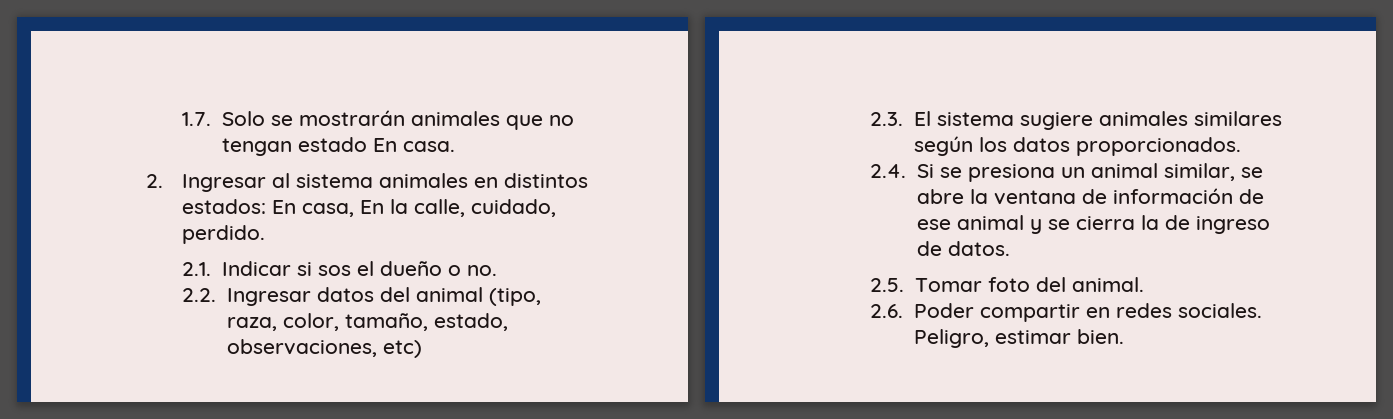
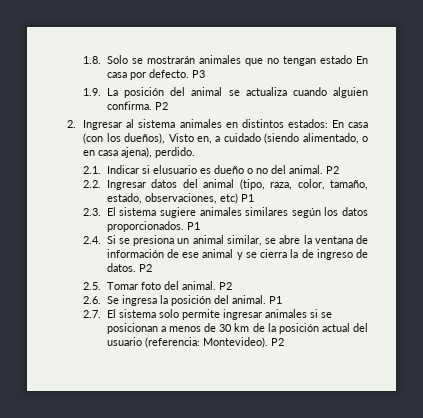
[182,112,212,126] 1.7. -> [83,56,102,64] 1.8.
[402,141,455,152] casa. -> [106,69,205,80] [83,87,368,98] [106,101,168,110] casa por defecto. P3 // 1.9. La posición del animal se actualiza cuando alguien confirma. P2
[302,199,557,217] [182,225,266,244] [182,261,497,276] casa, En la calle, cuidado, perdido. // 2.1. Indicar si sos el dueño o no. -> [347,122,368,128] [83,133,368,144] [83,147,196,158] [83,165,339,174] casa (con los dueños), Visto en, a cuidado (siendo alimentado, o en casa ajena), perdido. // 2.1. Indicar si elusuario es dueño o no del animal. P2
(422, 349) none -> [240,194,254,202] P1
(1241, 146) none -> [186,222,200,230] P1
(1010, 248) none -> [138,264,152,272] P2
(1144, 284) none -> [218,282,232,290] P2
[913,303,1262,322] [913,329,1124,348] Poder compartir en redes sociales. Peligro, estimar bien. -> [106,295,282,306] [83,309,332,320] [106,323,368,334] [106,337,284,348] Se ingresa la posición del animal. P1 // 2.7. El sistema solo permite ingresar animales si se posicionan a menos de 30 km de la posición actual del usuario (referencia: Montevideo). P2

